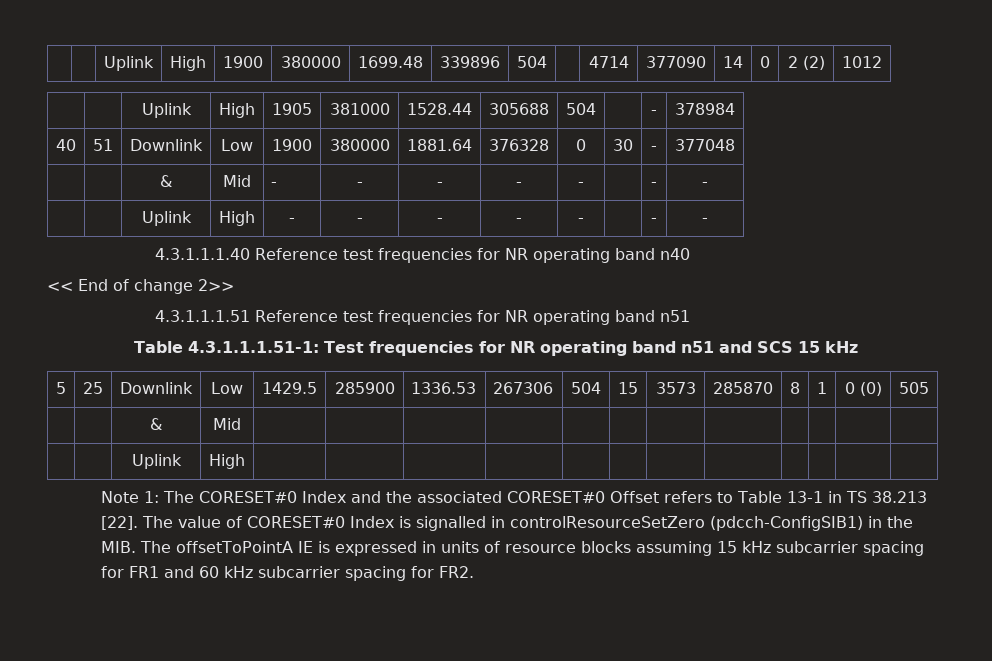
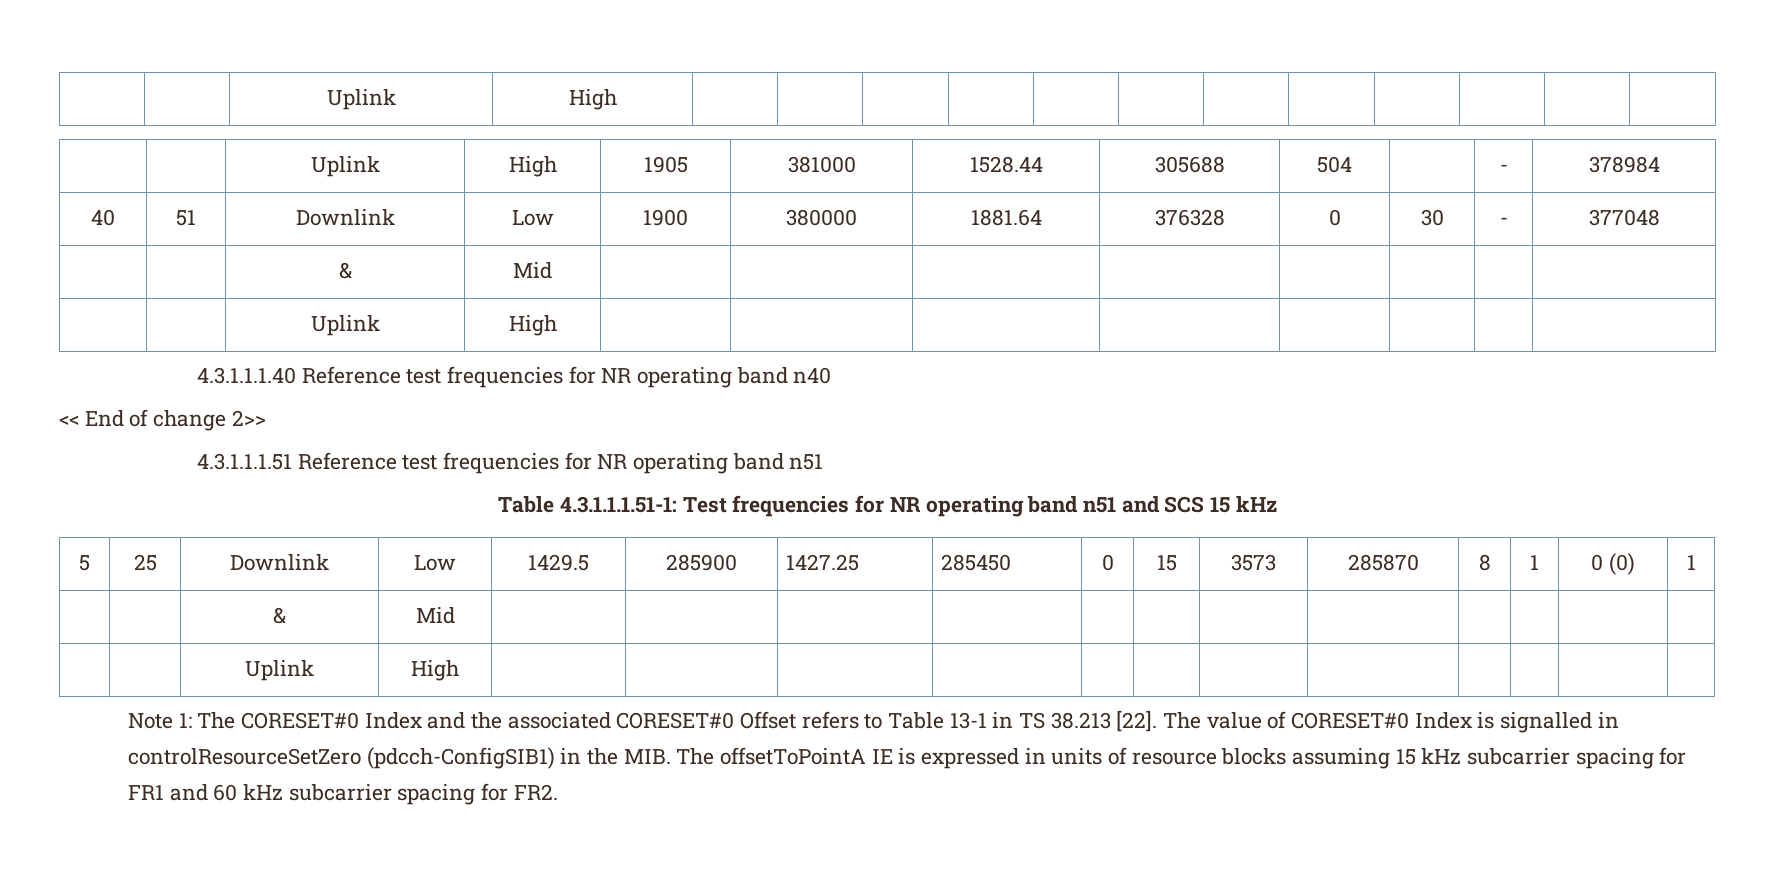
[104,56,154,71] [170,56,206,71] [223,56,263,68] [280,56,341,68] [358,56,423,68] [440,56,500,68] [517,56,547,68] [588,56,629,68] [646,56,706,68] [723,56,743,68] [760,56,770,68] [787,56,825,70] [842,56,882,68] | | Uplink | High | 1900 | 380000 | 1699.48 | 339896 | 504 | | 4714 | 377090 | 14 | 0 | 2 (2) | 1012 -> [326,89,396,110] [568,89,617,110] | | Uplink | High | | | | | | | | | | | |
[271,182,278,187] [356,182,363,187] [436,182,443,187] [516,182,522,187] [578,182,584,187] [651,182,657,187] [702,182,708,187] [141,211,192,226] [219,211,255,226] [289,218,295,223] [356,218,363,223] [436,218,443,223] [516,218,522,223] [578,218,584,223] [651,218,657,223] [702,218,708,223] - | - | - | - | - | | - | - // | | Uplink | High | - | - | - | - | - | | - | - -> [310,315,380,336] [508,315,557,336] | | | | | | | // | | Uplink | High | | | | | | | |
[411,382,477,394] [493,382,554,394] [571,382,601,394] 1336.53 | 267306 | 504 -> [786,554,860,571] [941,554,1012,571] [1101,554,1114,571] 1427.25 | 285450 | 0
[899,382,929,394] 505 -> [1686,555,1696,570] 1

